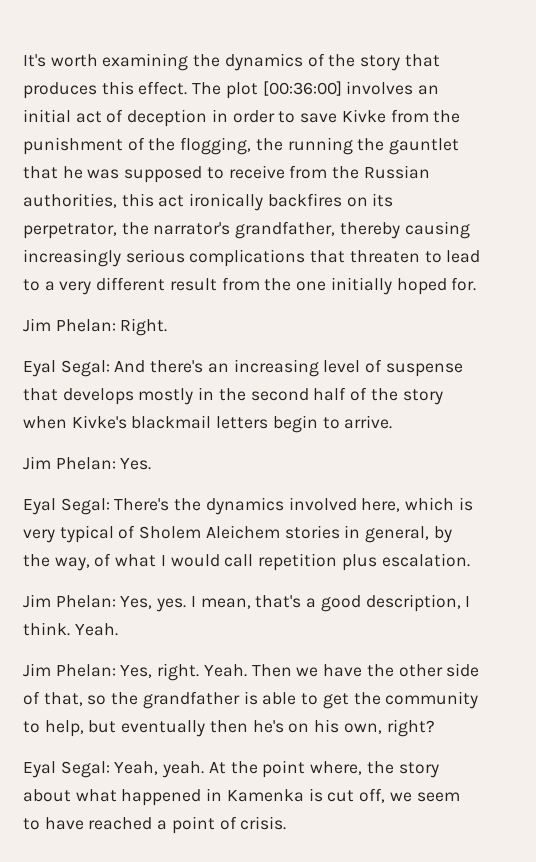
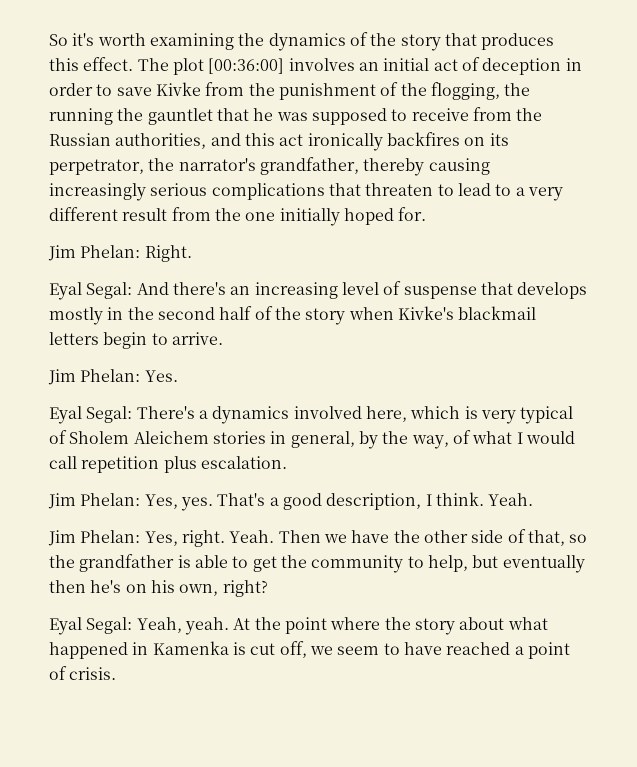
[23,54,46,67] It's -> [49,33,95,46] So it's
(117, 200) none -> [210,133,241,146] and
[174,498,202,511] the -> [198,410,208,419] a
[190,595,302,609] I mean, that's -> [217,493,266,506] That's
[310,761,363,775] where, -> [330,617,381,630] where

